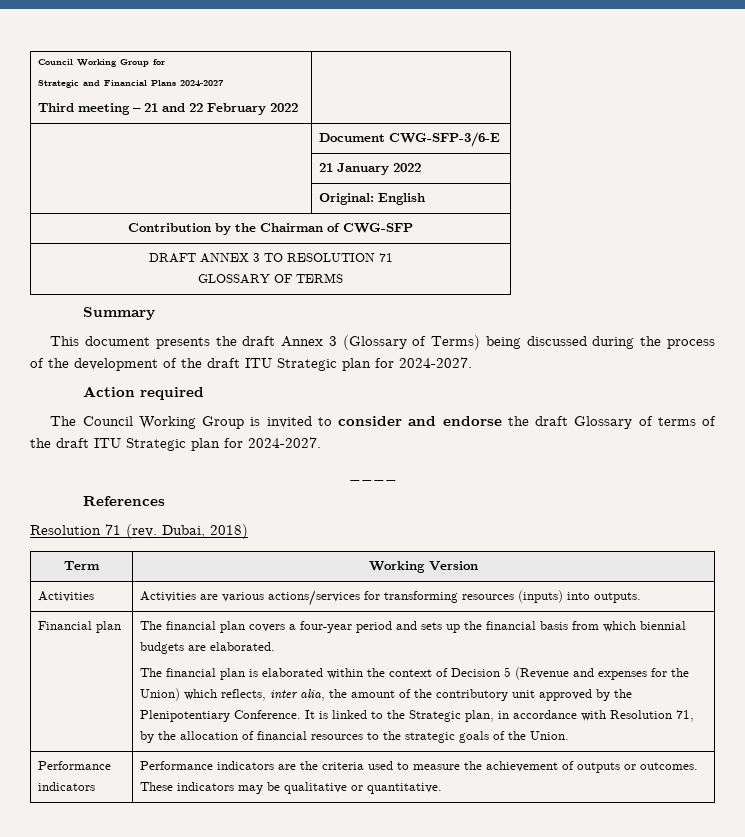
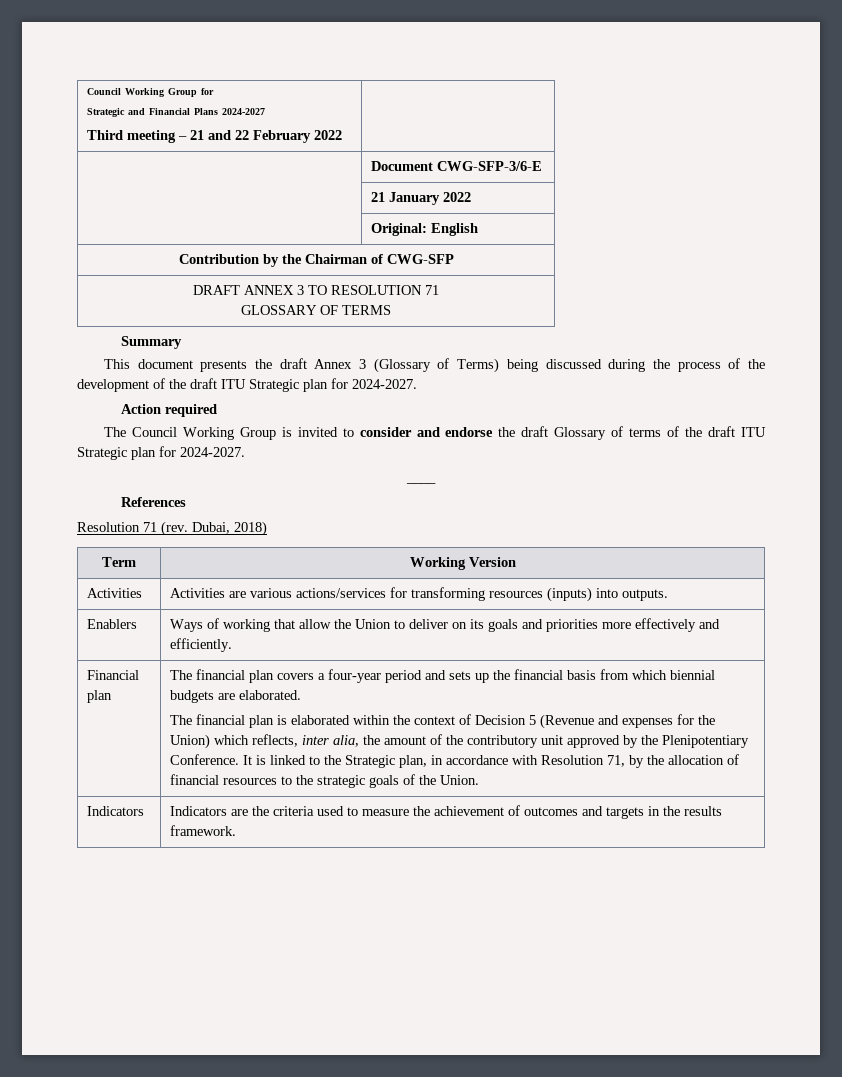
(642, 597) none -> [87,619,138,629] [170,618,721,632] [170,638,233,652] // Enablers | Ways of working that allow the Union to deliver on its goals and priorities more effectively and efficiently.
[38,761,112,770] [38,782,96,791] [140,761,275,770] Performance indicators | Performance indicators -> [87,806,145,816] [170,806,228,816] Indicators | Indicators
[577,762,699,773] [140,782,443,794] outputs or outcomes. These indicators may be qualitative or quantitative. -> [524,806,723,819] [170,825,237,836] outcomes and targets in the results framework.

